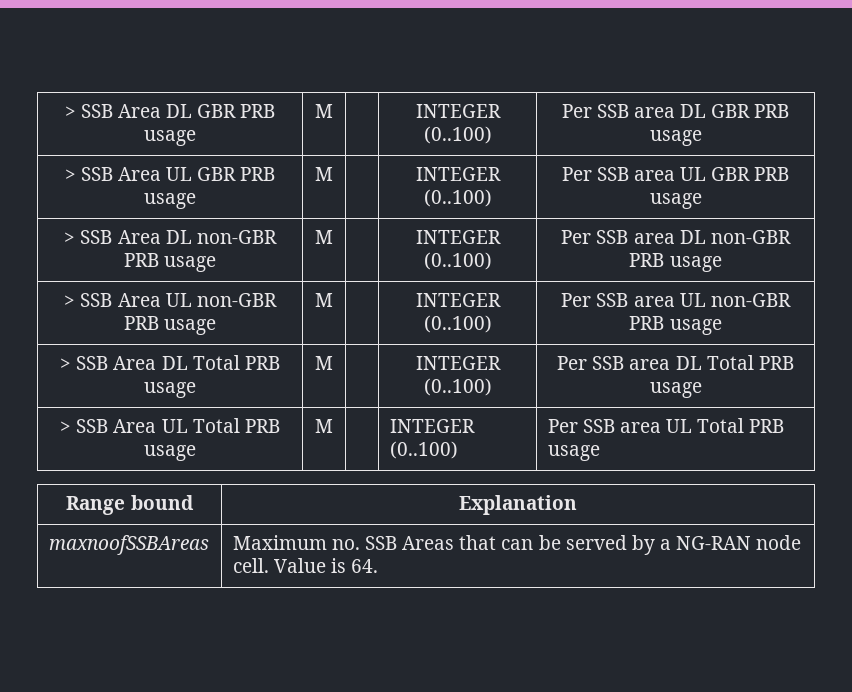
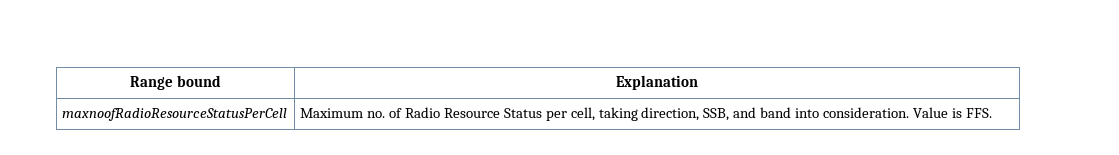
[64,104,276,118] [144,130,196,146] [315,104,333,118] [415,104,501,118] [423,126,492,144] [561,104,790,118] [649,130,702,146] [64,167,276,181] [144,193,196,209] [315,167,333,181] [415,167,501,181] [423,189,492,207] [561,167,790,181] [649,193,702,209] [64,230,277,244] [123,253,217,272] [315,230,333,244] [415,230,501,244] [423,252,492,270] [561,230,791,244] [629,253,722,272] [64,293,277,307] [123,316,217,335] [315,293,333,307] [415,293,501,307] [423,315,492,333] [561,293,791,307] [629,316,722,335] [60,355,280,370] [144,382,196,398] [315,356,333,370] [415,356,501,370] [423,378,492,396] [557,355,794,370] [649,382,702,398] [60,418,280,433] [144,445,196,461] [315,419,333,433] [389,419,475,433] [389,441,458,459] [547,418,785,433] [547,445,600,461] > SSB Area DL GBR PRB usage | M | | INTEGER (0..100) | Per SSB area DL GBR PRB usage // > SSB Area UL GBR PRB usage | M | | INTEGER (0..100) | Per SSB area UL GBR PRB usage // > SSB Area DL non-GBR PRB usage | M | | INTEGER (0..100) | Per SSB area DL non-GBR PRB usage // > SSB Area UL non-GBR PRB usage | M | | INTEGER (0..100) | Per SSB area UL non-GBR PRB usage // > SSB Area DL Total PRB usage | M | | INTEGER (0..100) | Per SSB area DL Total PRB usage // > SSB Area UL Total PRB usage | M | | INTEGER (0..100) | Per SSB area UL Total PRB usage // -> (130, 83) none
[48,535,209,555] maxnoofSSBAreas -> [62,108,288,121] maxnoofRadioResourceStatusPerCell
[364,535,802,555] [232,558,269,573] SSB Areas that can be served by a NG-RAN node cell. -> [389,107,910,121] of Radio Resource Status per cell, taking direction, SSB, and band into consideration.
[351,559,379,573] 64. -> [965,108,992,118] FFS.

